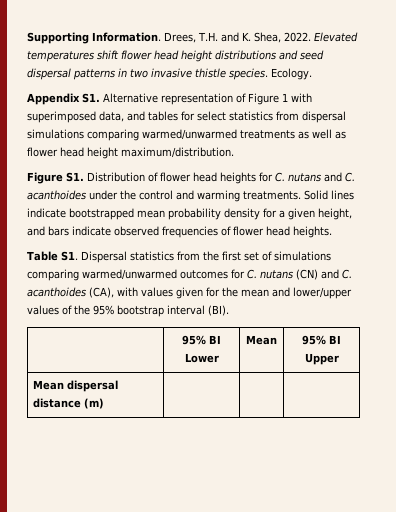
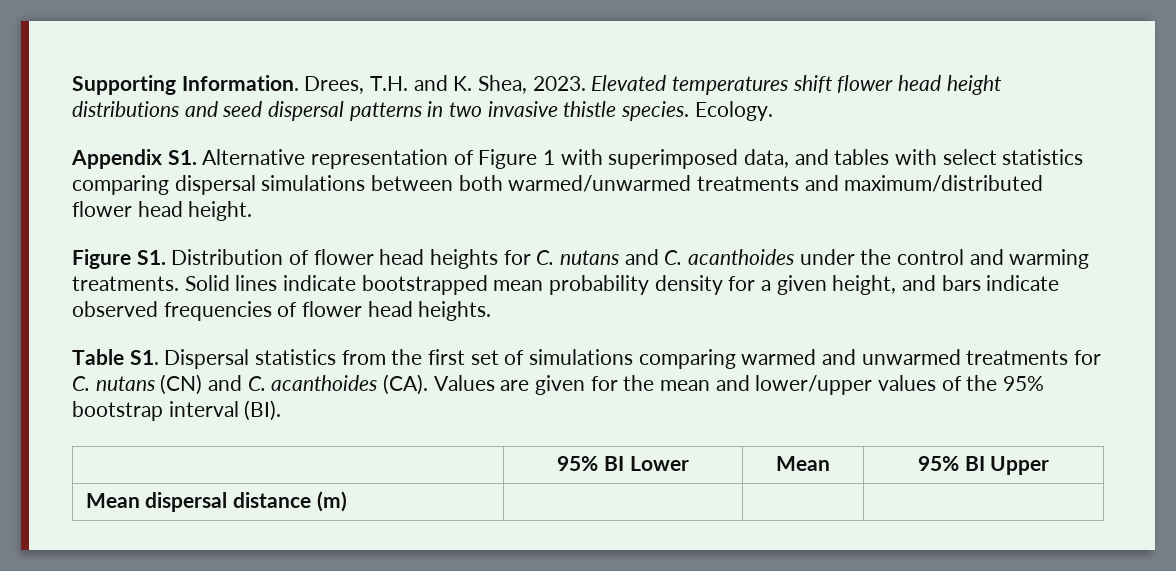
[283,32,311,42] 2022. -> [532,76,586,91] 2023.
[181,111,195,121] for -> [895,149,938,165] with
[276,111,299,121] from -> [72,175,169,195] comparing
[87,129,346,141] [27,147,234,159] comparing warmed/unwarmed treatments as well as flower head height maximum/distribution. -> [371,175,1044,192] [72,201,253,221] between both warmed/unwarmed treatments and maximum/distributed flower head height.
[82,269,228,280] warmed/unwarmed outcomes -> [741,349,1069,365] warmed and unwarmed treatments
[89,287,173,298] (CA), with values -> [383,374,530,395] (CA). Values are

